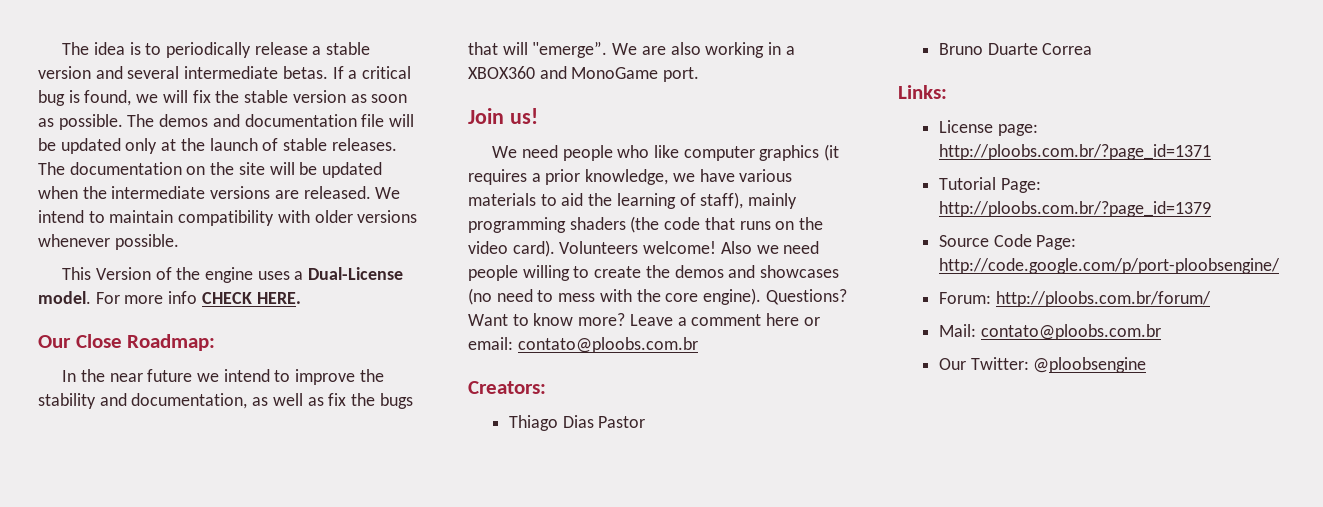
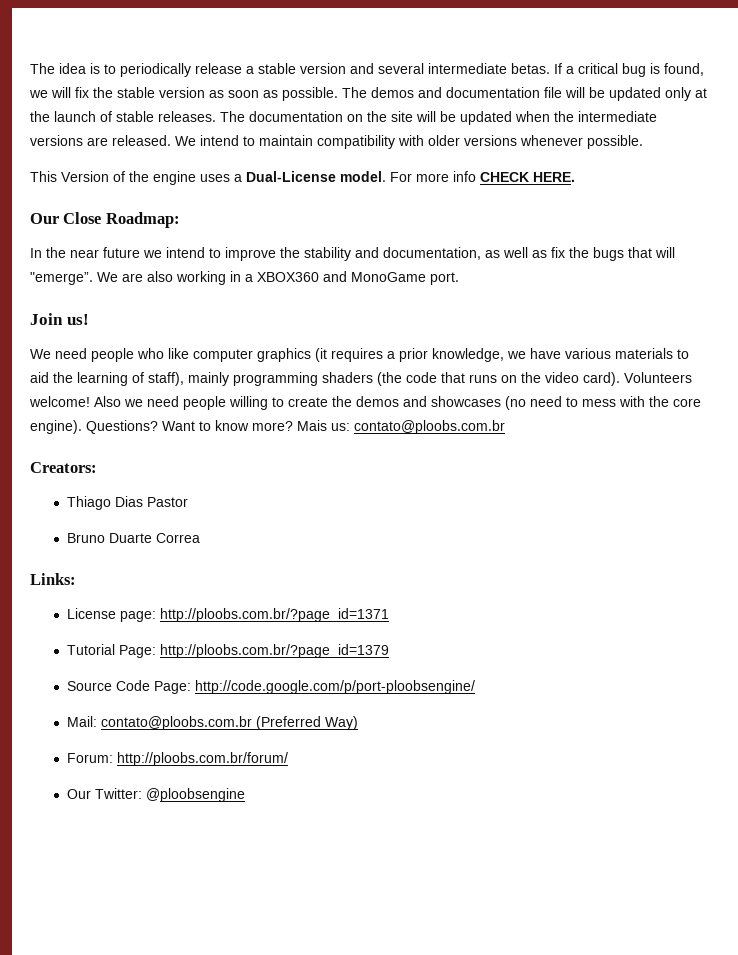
[629,313,820,326] [468,337,513,350] Leave a comment here or email: -> [297,420,350,431] Mais us:
(1280, 266) none -> [66,716,358,730] // Mail: contato@ploobs.com.br (Preferred Way)
[938,324,1161,340] // Mail: contato@ploobs.com.br -> (288, 759) none

